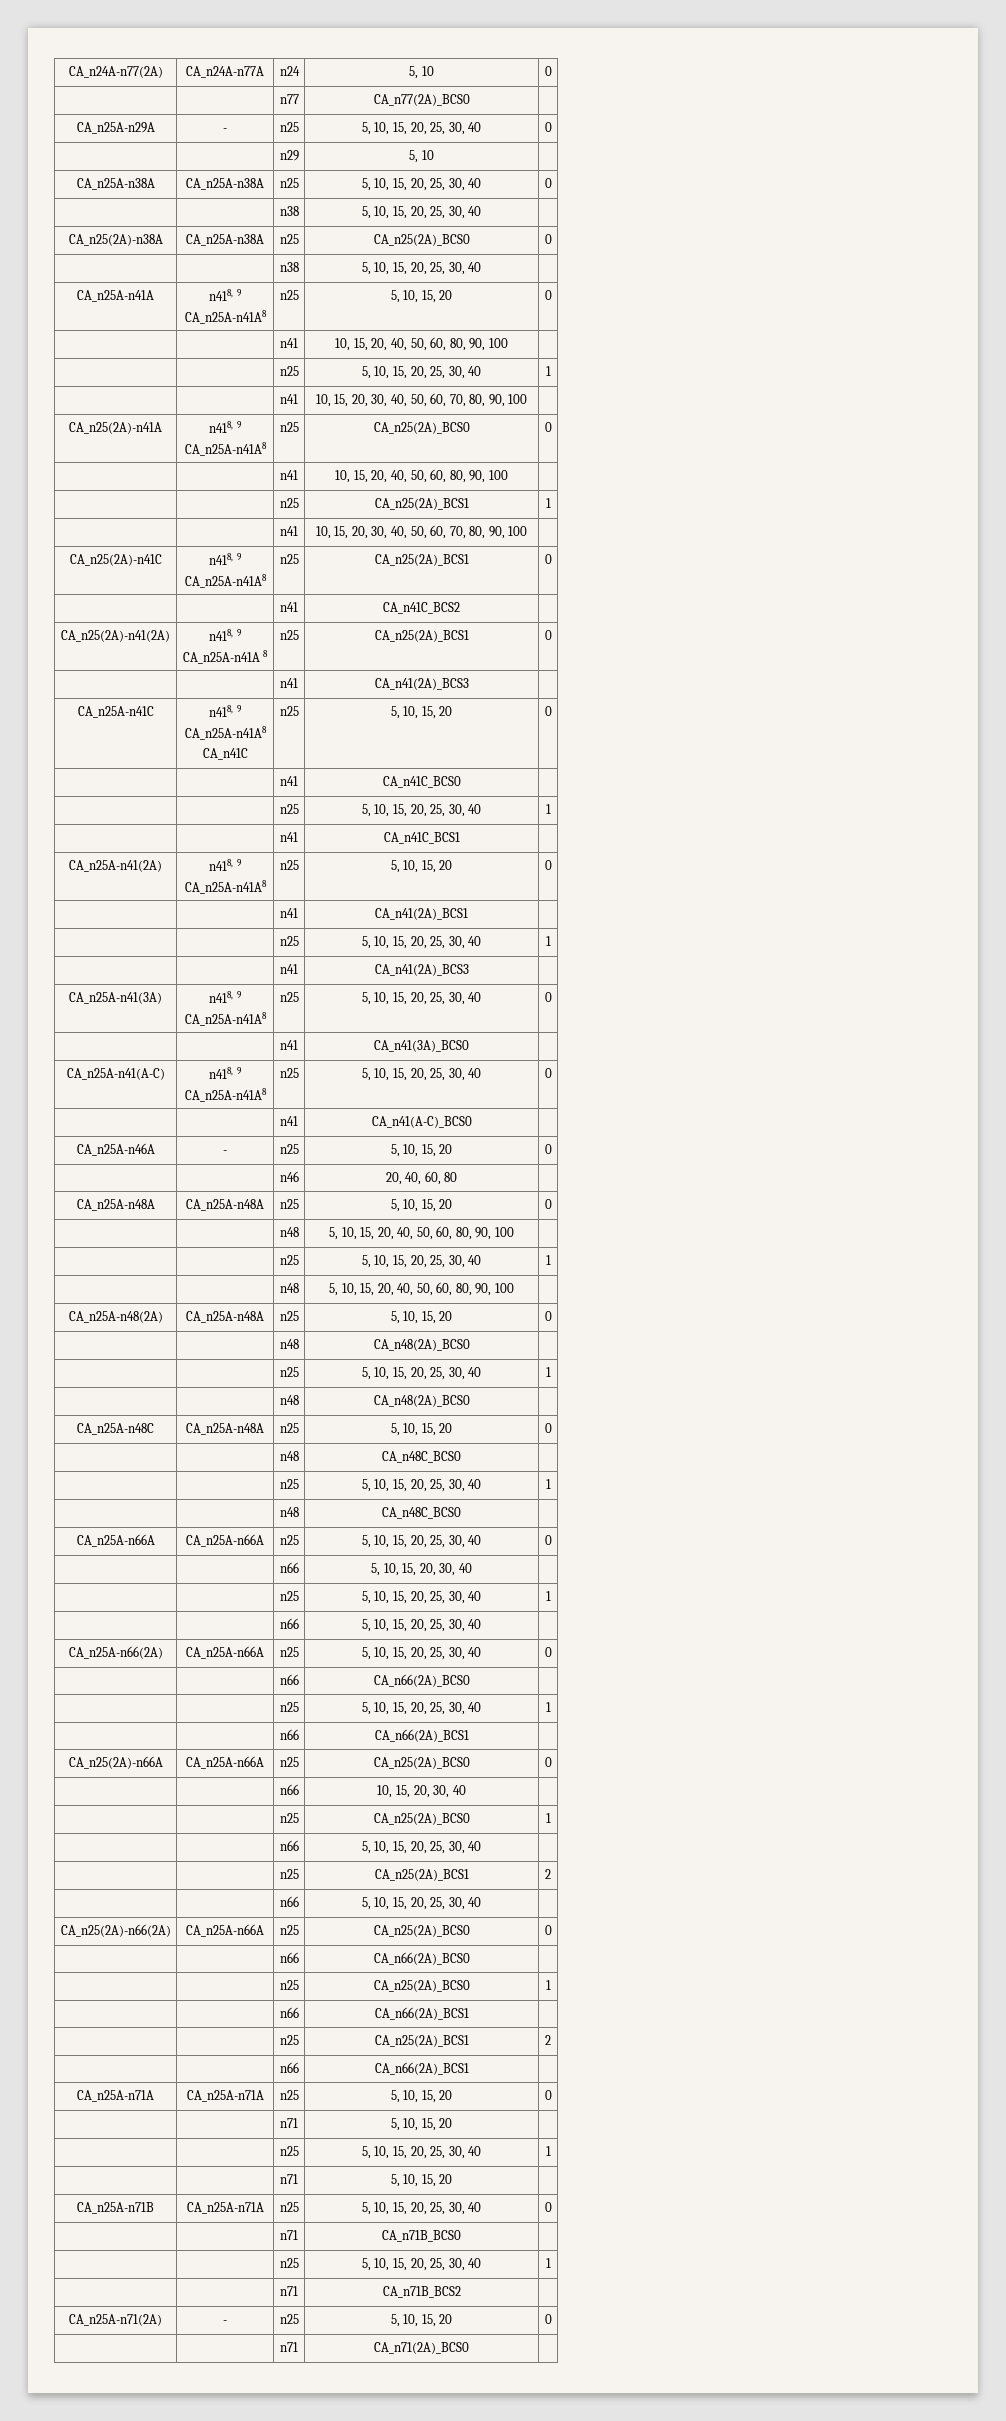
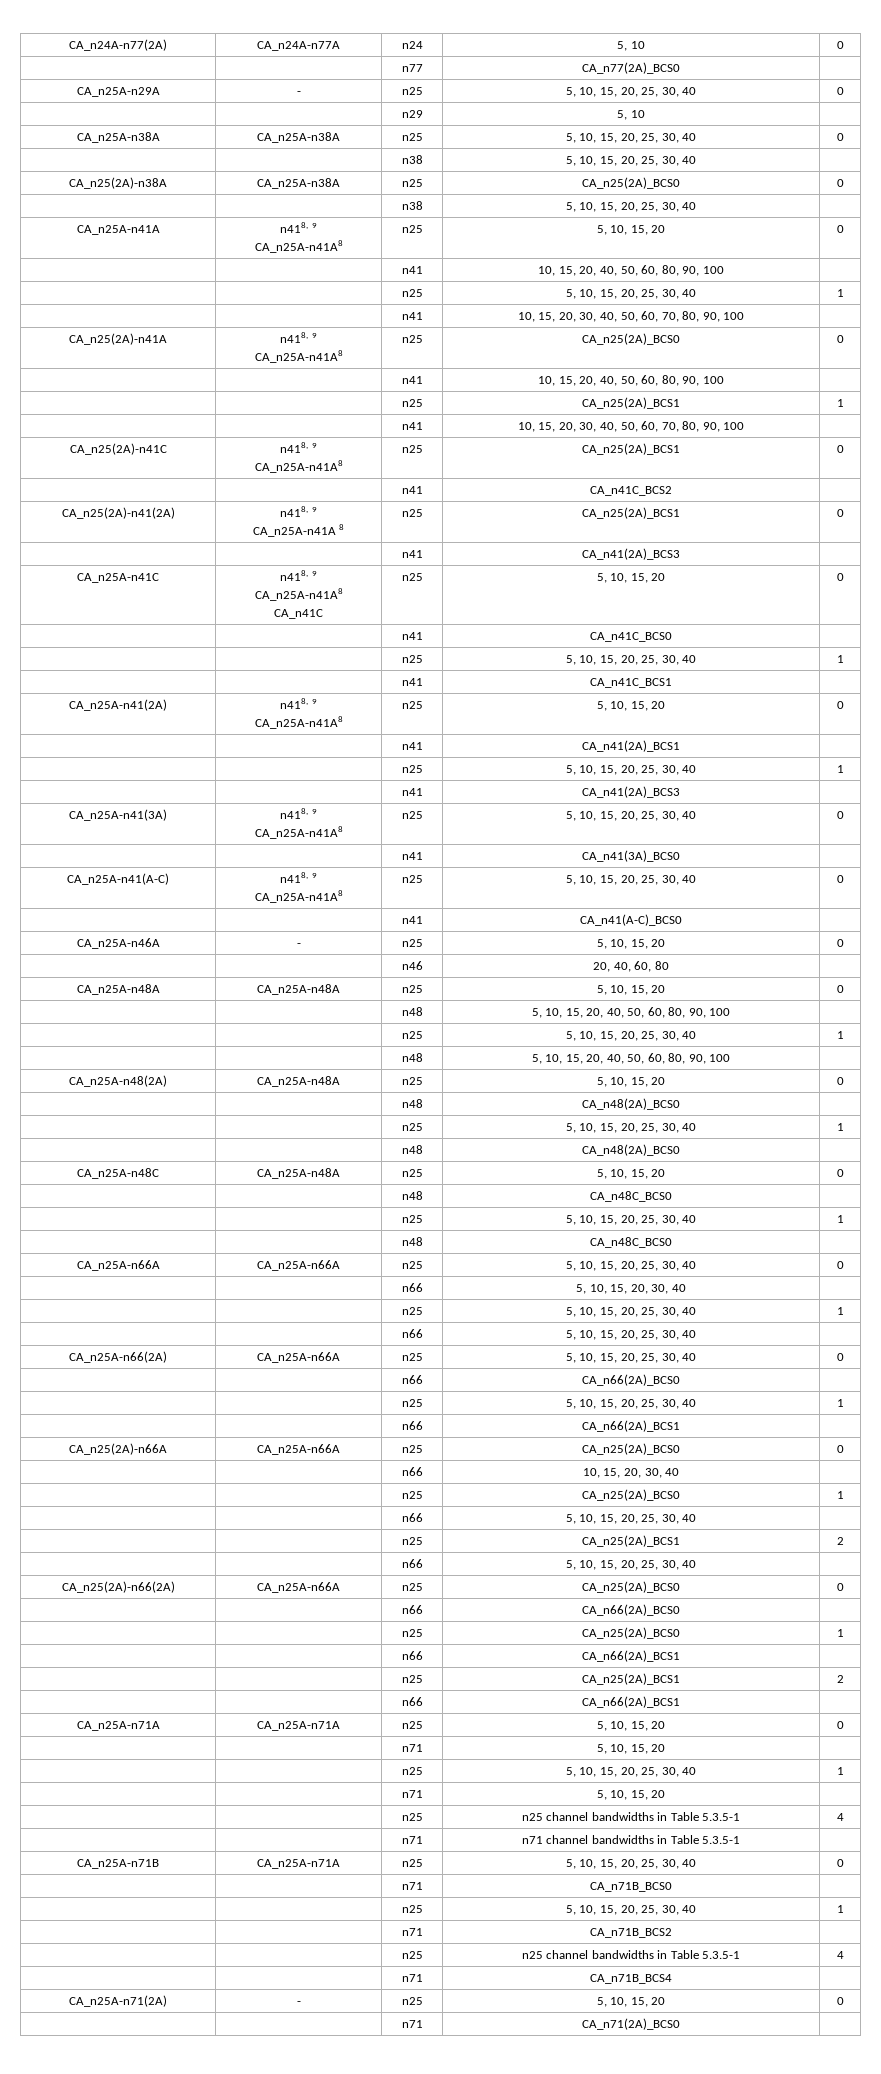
(453, 2179) none -> [401,1813,423,1821] [521,1812,741,1821] [836,1813,844,1821] [401,1836,423,1844] [521,1835,741,1844] // | | n25 | n25 channel bandwidths in Table 5.3.5-1 | 4 // | | n71 | n71 channel bandwidths in Table 5.3.5-1 |
(461, 2292) none -> [401,1951,423,1959] [521,1950,741,1959] [836,1951,844,1959] [401,1974,423,1982] [590,1974,672,1984] // | | n25 | n25 channel bandwidths in Table 5.3.5-1 | 4 // | | n71 | CA_n71B_BCS4 |

